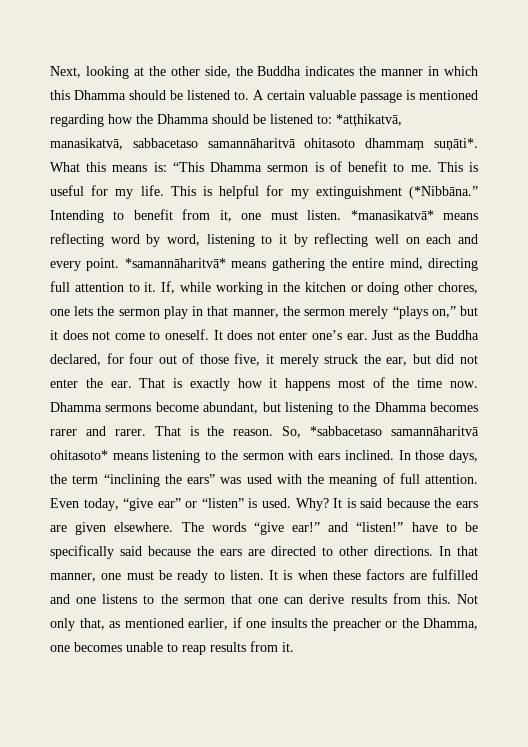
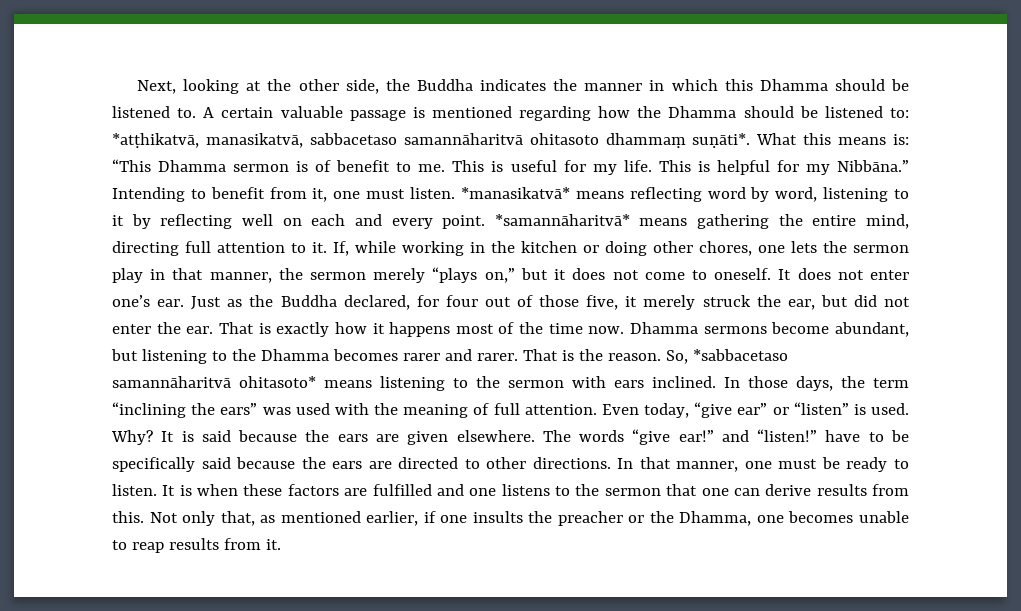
[315,186,478,199] extinguishment (*Nibbāna.” -> [837,160,910,172] Nibbāna.”

